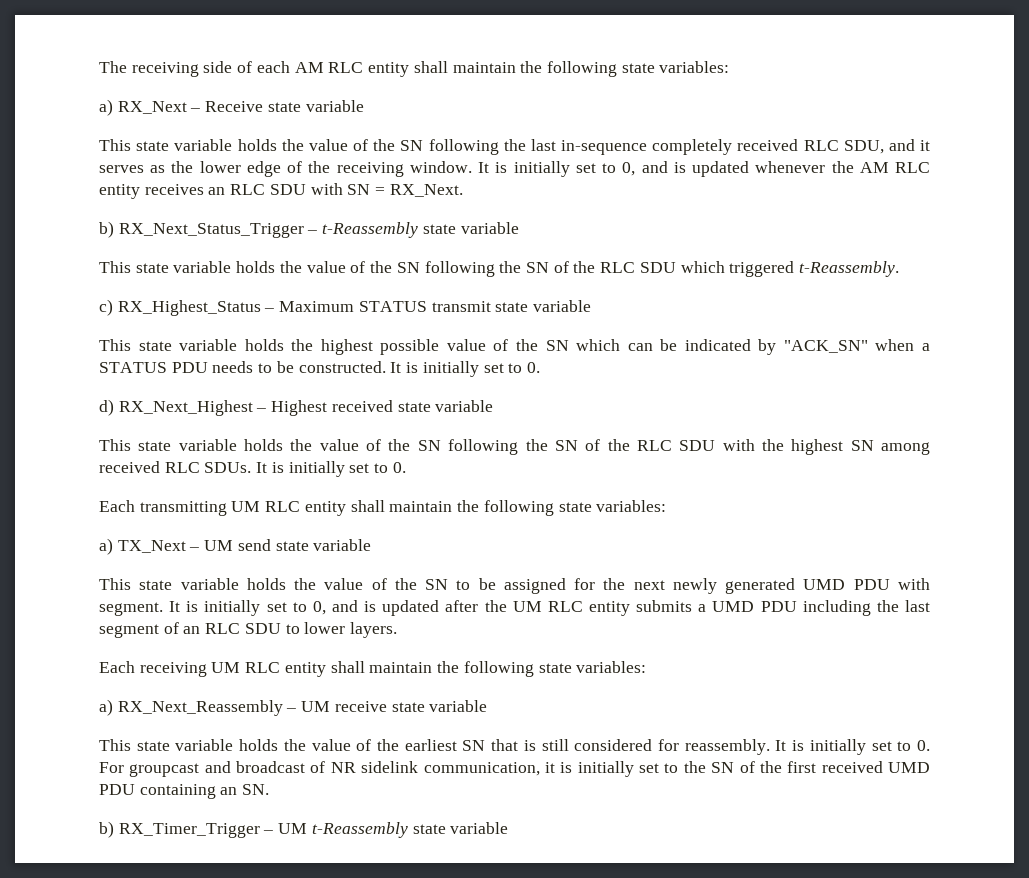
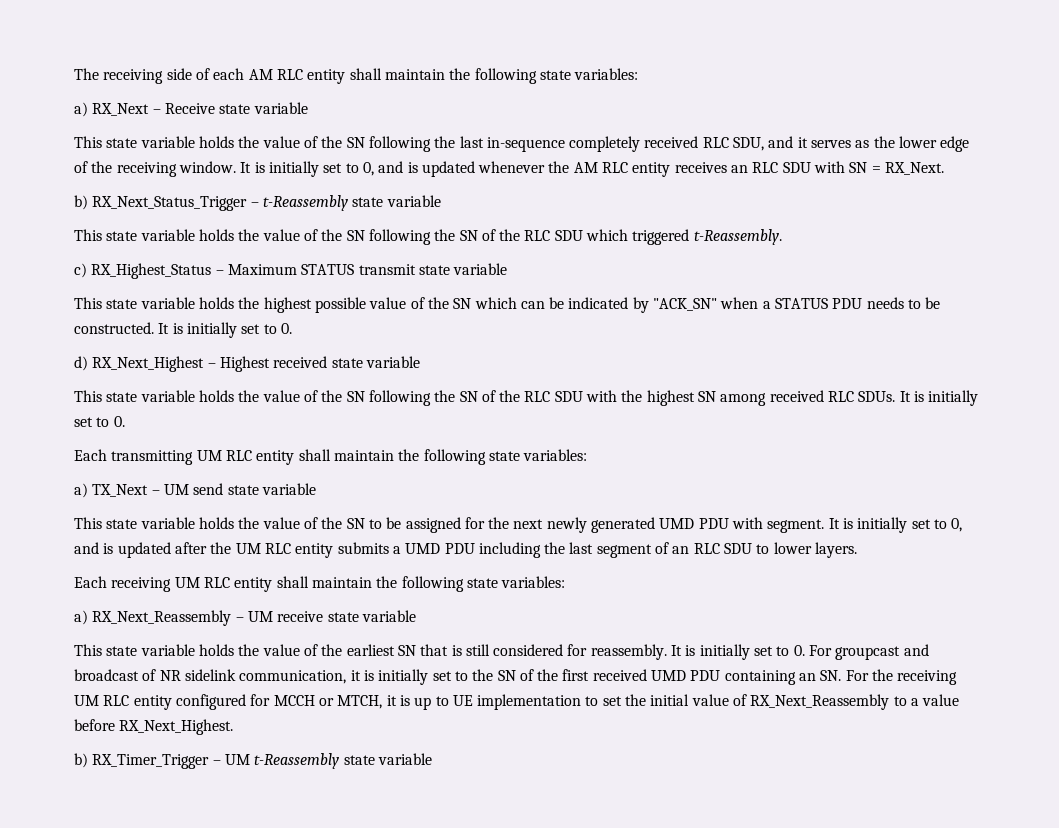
(270, 789) none -> [845,669,958,685] [74,694,960,710] [74,719,234,735] For the receiving UM RLC entity configured for MCCH or MTCH, it is up to UE implementation to set the initial value of RX_Next_Reassembly to a value before RX_Next_Highest.

